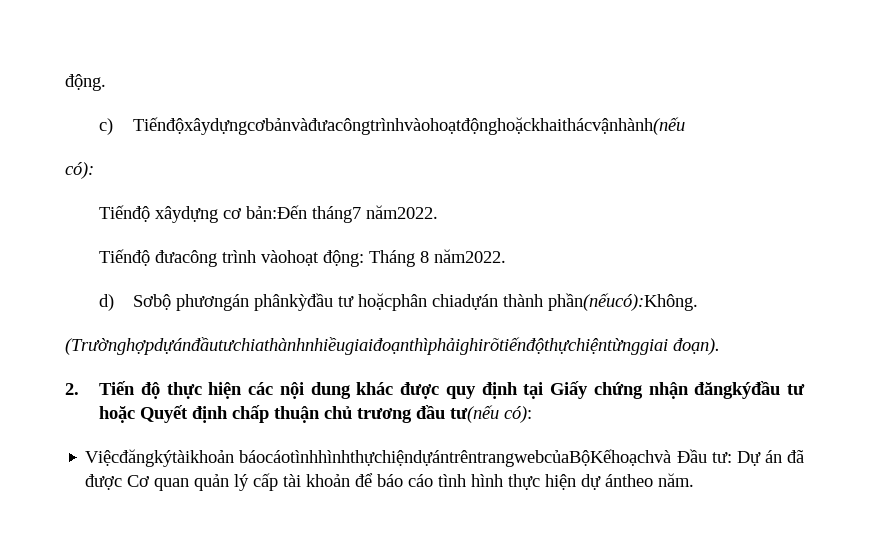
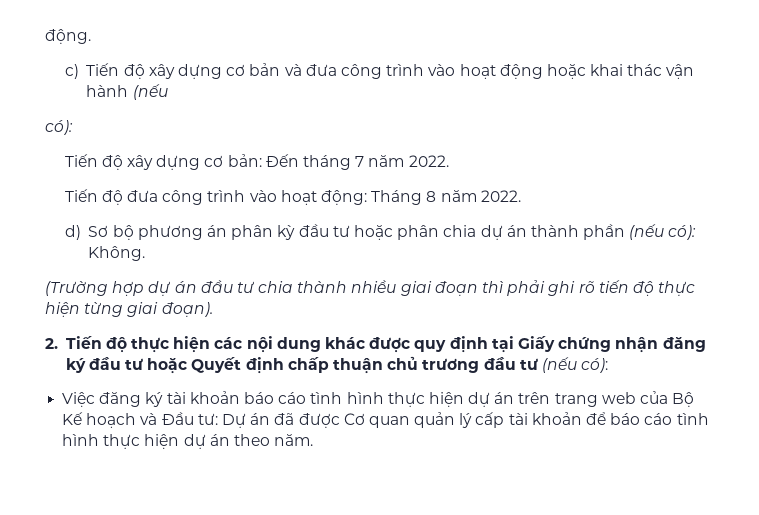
[133,117,686,135] [65,162,94,179] [99,205,439,223] [99,249,320,267] Tiếnđộxâydựngcơbảnvàđưacôngtrìnhvàohoạtđộnghoặckhaithácvậnhành(nếu // có): // Tiếnđộ xâydựng cơ bản:Đến tháng7 năm2022. // Tiếnđộ đưacông trình vàohoạt -> [86,63,695,79] [86,84,168,100] [45,120,73,135] [64,154,449,170] [64,189,317,205] Tiến độ xây dựng cơ bản và đưa công trình vào hoạt động hoặc khai thác vận hành (nếu // có): // Tiến độ xây dựng cơ bản: Đến tháng 7 năm 2022. // Tiến độ đưa công trình vào hoạt
[434,249,507,263] năm2022. -> [440,190,521,202] năm 2022.
[133,293,699,311] [65,337,668,355] Sơbộ phươngán phânkỳđầu tư hoặcphân chiadựán thành phần(nếucó):Không. // (Trườnghợpdựánđầutưchiathànhnhiềugiaiđoạnthìphảighirõtiếnđộthựchiệntừnggiai -> [88,224,697,240] [88,246,146,261] [45,280,696,296] [45,302,159,317] Sơ bộ phương án phân kỳ đầu tư hoặc phân chia dự án thành phần (nếu có): Không. // (Trường hợp dự án đầu tư chia thành nhiều giai đoạn thì phải ghi rõ tiến độ thực hiện từng giai
[694,381,781,399] đăngkýđầu -> [662,337,706,352] [65,357,121,373] đăng ký đầu
[450,405,533,423] [85,449,672,467] tư(nếu có): // Việcđăngkýtàikhoản báocáotìnhhìnhthựchiệndựántrêntrangwebcủaBộKếhoạchvà -> [519,357,609,373] [62,391,695,407] [62,412,158,428] tư (nếu có): // Việc đăng ký tài khoản báo cáo tình hình thực hiện dự án trên trang web của Bộ Kế hoạch và
[605,474,654,487] ántheo -> [209,434,270,446] án theo

